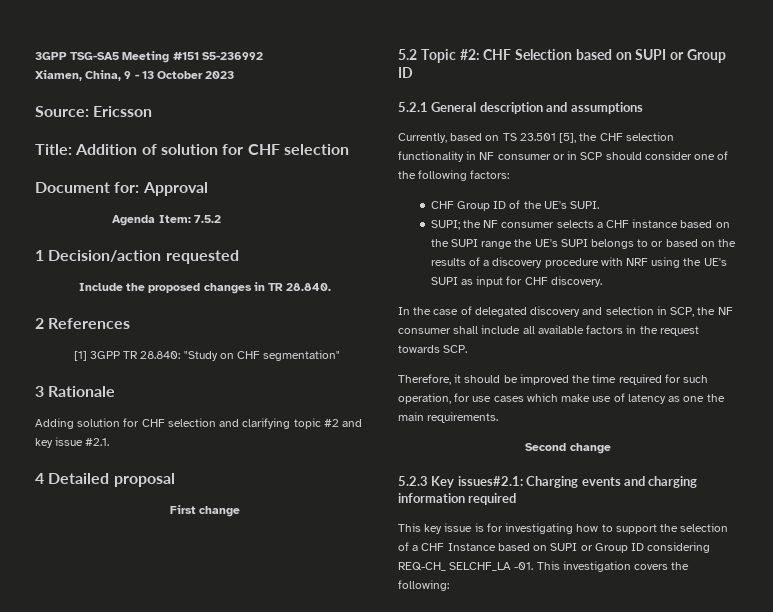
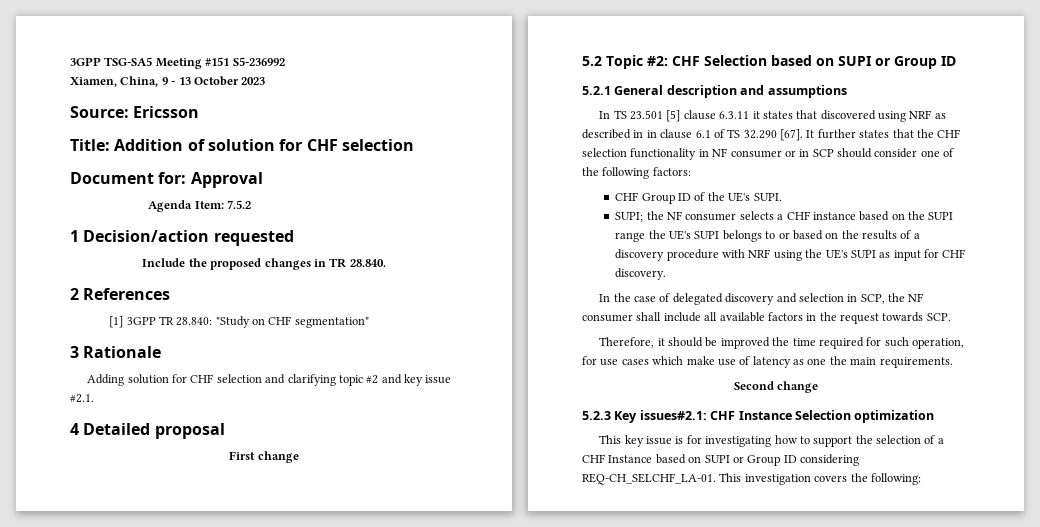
[398,133,577,143] Currently, based on TS 23.501 [5], -> [599,110,946,122] [582,129,914,141] In TS 23.501 [5] clause 6.3.11 it states that discovered using NRF as described in in clause 6.1 of TS 32.290 [67]. It further states that
[526,476,698,488] [398,493,517,505] Charging events and charging information required -> [710,410,935,423] CHF Instance Selection optimization
[398,562,534,571] REQ-CH_ SELCHF_LA -01. -> [582,473,716,485] REQ-CH_SELCHF_LA-01.

